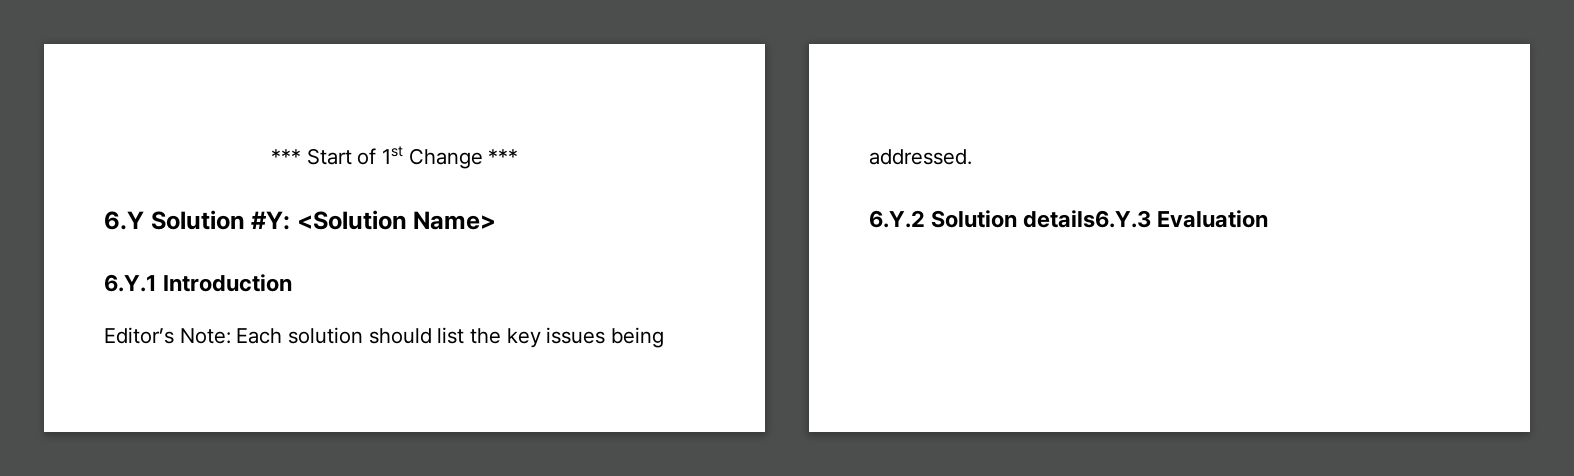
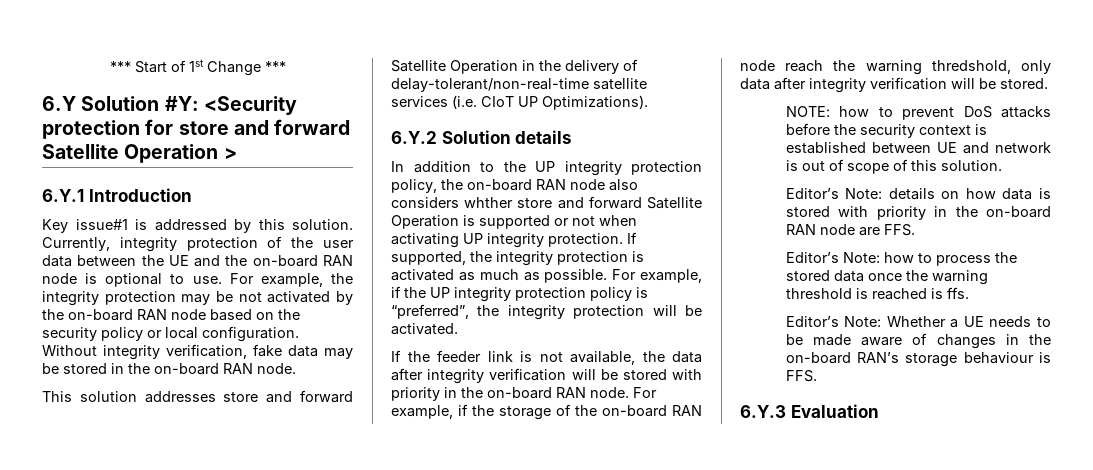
[296,210,497,230] [104,274,293,292] [104,327,665,348] [869,149,972,165] [869,210,1152,228] <Solution Name> // 6.Y.1 Introduction // Editor’s Note: Each solution should list the key issues being addressed. // 6.Y.2 Solution details6.Y.3 -> [203,96,297,115] [42,119,351,139] [42,144,237,163] [42,188,192,202] [42,219,353,233] [42,236,355,252] [42,255,353,267] [42,273,353,287] [42,291,353,306] [42,309,300,321] [42,326,299,342] [42,344,353,360] [42,363,296,375] [42,390,353,403] [391,59,638,74] [391,78,647,92] [391,95,648,110] [391,130,573,144] [391,161,702,176] [391,179,638,193] [391,196,702,209] [391,215,637,229] [391,232,637,248] [391,251,644,266] [391,269,702,283] [391,286,648,302] [391,304,702,320] [391,323,458,335] [391,350,702,365] [391,368,702,384] [391,387,657,401] [391,404,702,420] [740,60,1051,75] [740,77,1048,93] [785,106,1051,120] [785,123,987,138] [785,142,1051,154] [785,159,1002,174] [785,188,1051,200] [785,206,1051,220] [785,224,915,236] [785,252,1017,266] [785,270,988,285] [785,287,969,300] [785,316,1051,328] [785,333,1051,349] [785,352,1051,367] [785,370,817,382] [740,405,786,418] <Security protection for store and forward Satellite Operation > // 6.Y.1 Introduction // Key issue#1 is addressed by this solution. Currently, integrity protection of the user data between the UE and the on-board RAN node is optional to use. For example, the integrity protection may be not activated by the on-board RAN node based on the security policy or local configuration. Without integrity verification, fake data may be stored in the on-board RAN node. // This solution addresses store and forward Satellite Operation in the delivery of delay-tolerant/non-real-time satellite services (i.e. CIoT UP Optimizations). // 6.Y.2 Solution details // In addition to the UP integrity protection policy, the on-board RAN node also considers whther store and forward Satellite Operation is supported or not when activating UP integrity protection. If supported, the integrity protection is activated as much as possible. For example, if the UP integrity protection policy is “preferred”, the integrity protection will be activated. // If the feeder link is not available, the data after integrity verification will be stored with priority in the on-board RAN node. For example, if the storage of the on-board RAN node reach the warning thredshold, only data after integrity verification will be stored. // NOTE: how to prevent DoS attacks before the security context is established between UE and network is out of scope of this solution. // Editor’s Note: details on how data is stored with priority in the on-board RAN node are FFS. // Editor’s Note: how to process the stored data once the warning threshold is reached is ffs. // Editor’s Note: Whether a UE needs to be made aware of changes in the on-board RAN’s storage behaviour is FFS. // 6.Y.3

